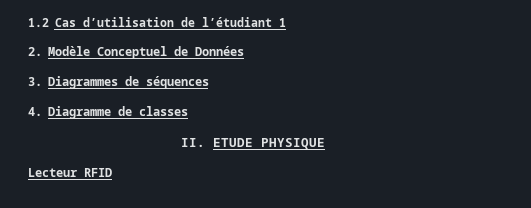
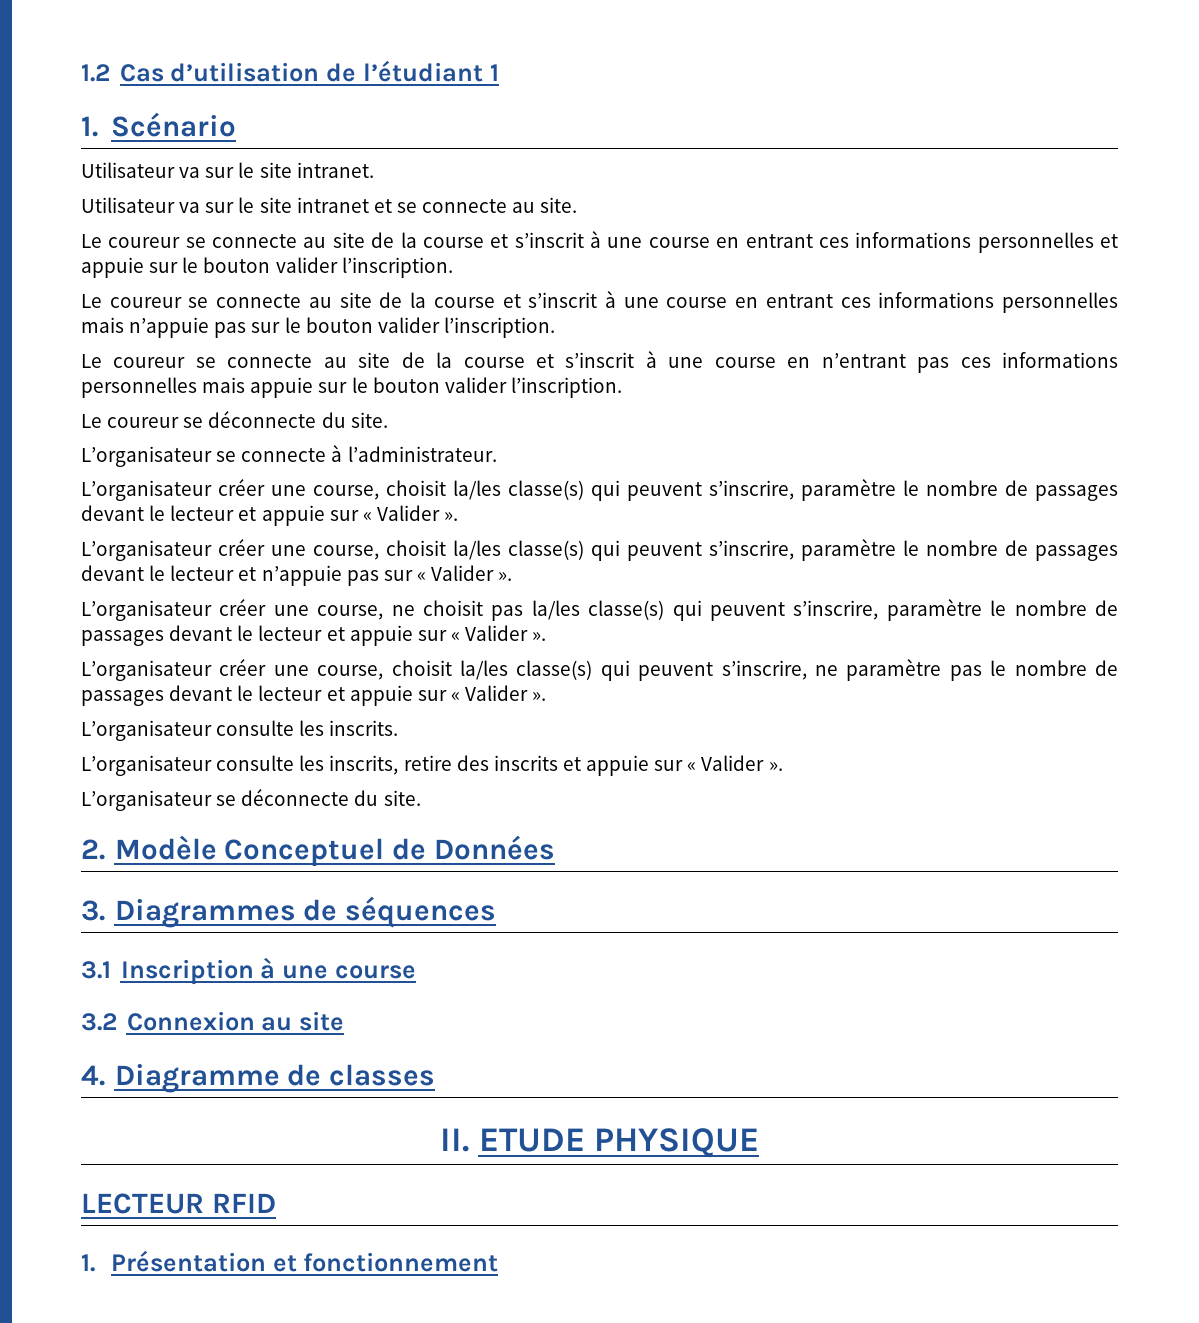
(286, 22) none -> [81,112,236,137] [81,162,374,178] [81,197,578,213] [81,231,1118,253] [81,257,453,278] [81,291,1118,313] [81,317,555,338] [81,351,1119,373] [81,377,622,398] [81,411,388,428] [81,445,497,467] [81,479,1118,501] [81,505,459,526] [81,539,1118,561] [81,565,513,586] [81,599,1118,621] [81,625,547,646] [81,659,1118,681] [81,685,547,706] [81,720,399,741] [81,755,783,776] [81,789,421,811] // 1. Scénario // Utilisateur va sur le site intranet. // Utilisateur va sur le site intranet et se connecte au site. // Le coureur se connecte au site de la course et s’inscrit à une course en entrant ces informations personnelles et appuie sur le bouton valider l’inscription. // Le coureur se connecte au site de la course et s’inscrit à une course en entrant ces informations personnelles mais n’appuie pas sur le bouton valider l’inscription. // Le coureur se connecte au site de la course et s’inscrit à une course en n’entrant pas ces informations personnelles mais appuie sur le bouton valider l’inscription. // Le coureur se déconnecte du site. // L’organisateur se connecte à l’administrateur. // L’organisateur créer une course, choisit la/les classe(s) qui peuvent s’inscrire, paramètre le nombre de passages devant le lecteur et appuie sur « Valider ». // L’organisateur créer une course, choisit la/les classe(s) qui peuvent s’inscrire, paramètre le nombre de passages devant le lecteur et n’appuie pas sur « Valider ». // L’organisateur créer une course, ne choisit pas la/les classe(s) qui peuvent s’inscrire, paramètre le nombre de passages devant le lecteur et appuie sur « Valider ». // L’organisateur créer une course, choisit la/les classe(s) qui peuvent s’inscrire, ne paramètre pas le nombre de passages devant le lecteur et appuie sur « Valider ». // L’organisateur consulte les inscrits. // L’organisateur consulte les inscrits, retire des inscrits et appuie sur « Valider ». // L’organisateur se déconnecte du site.
(209, 82) none -> [81,957,417,985] [81,1011,345,1031] // 3.1 Inscription à une course // 3.2 Connexion au site
[28,168,77,177] Lecteur -> [81,1193,204,1214] LECTEUR
(112, 172) none -> [81,1250,499,1272] // 1. Présentation et fonctionnement

